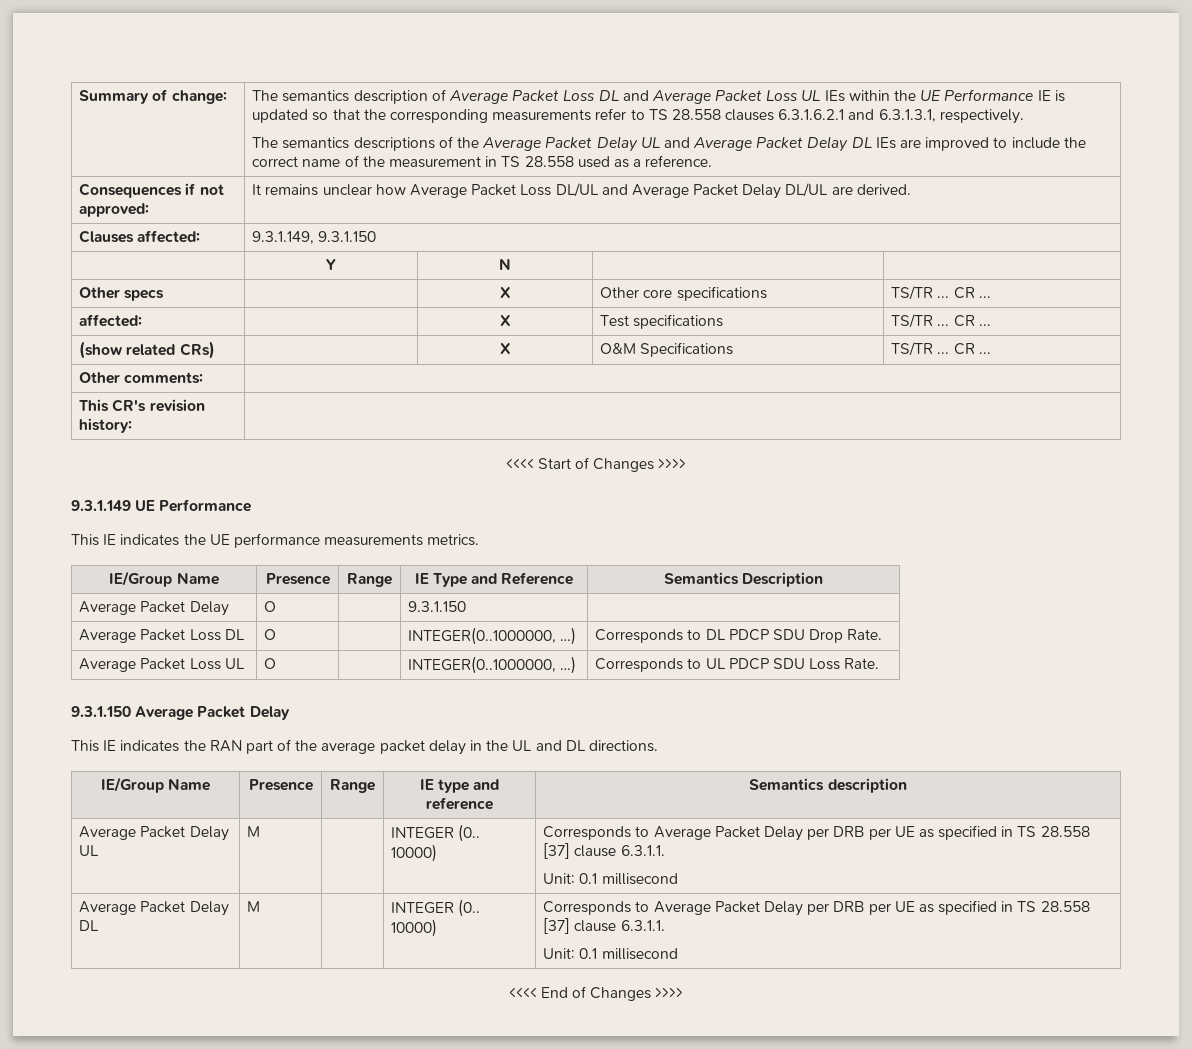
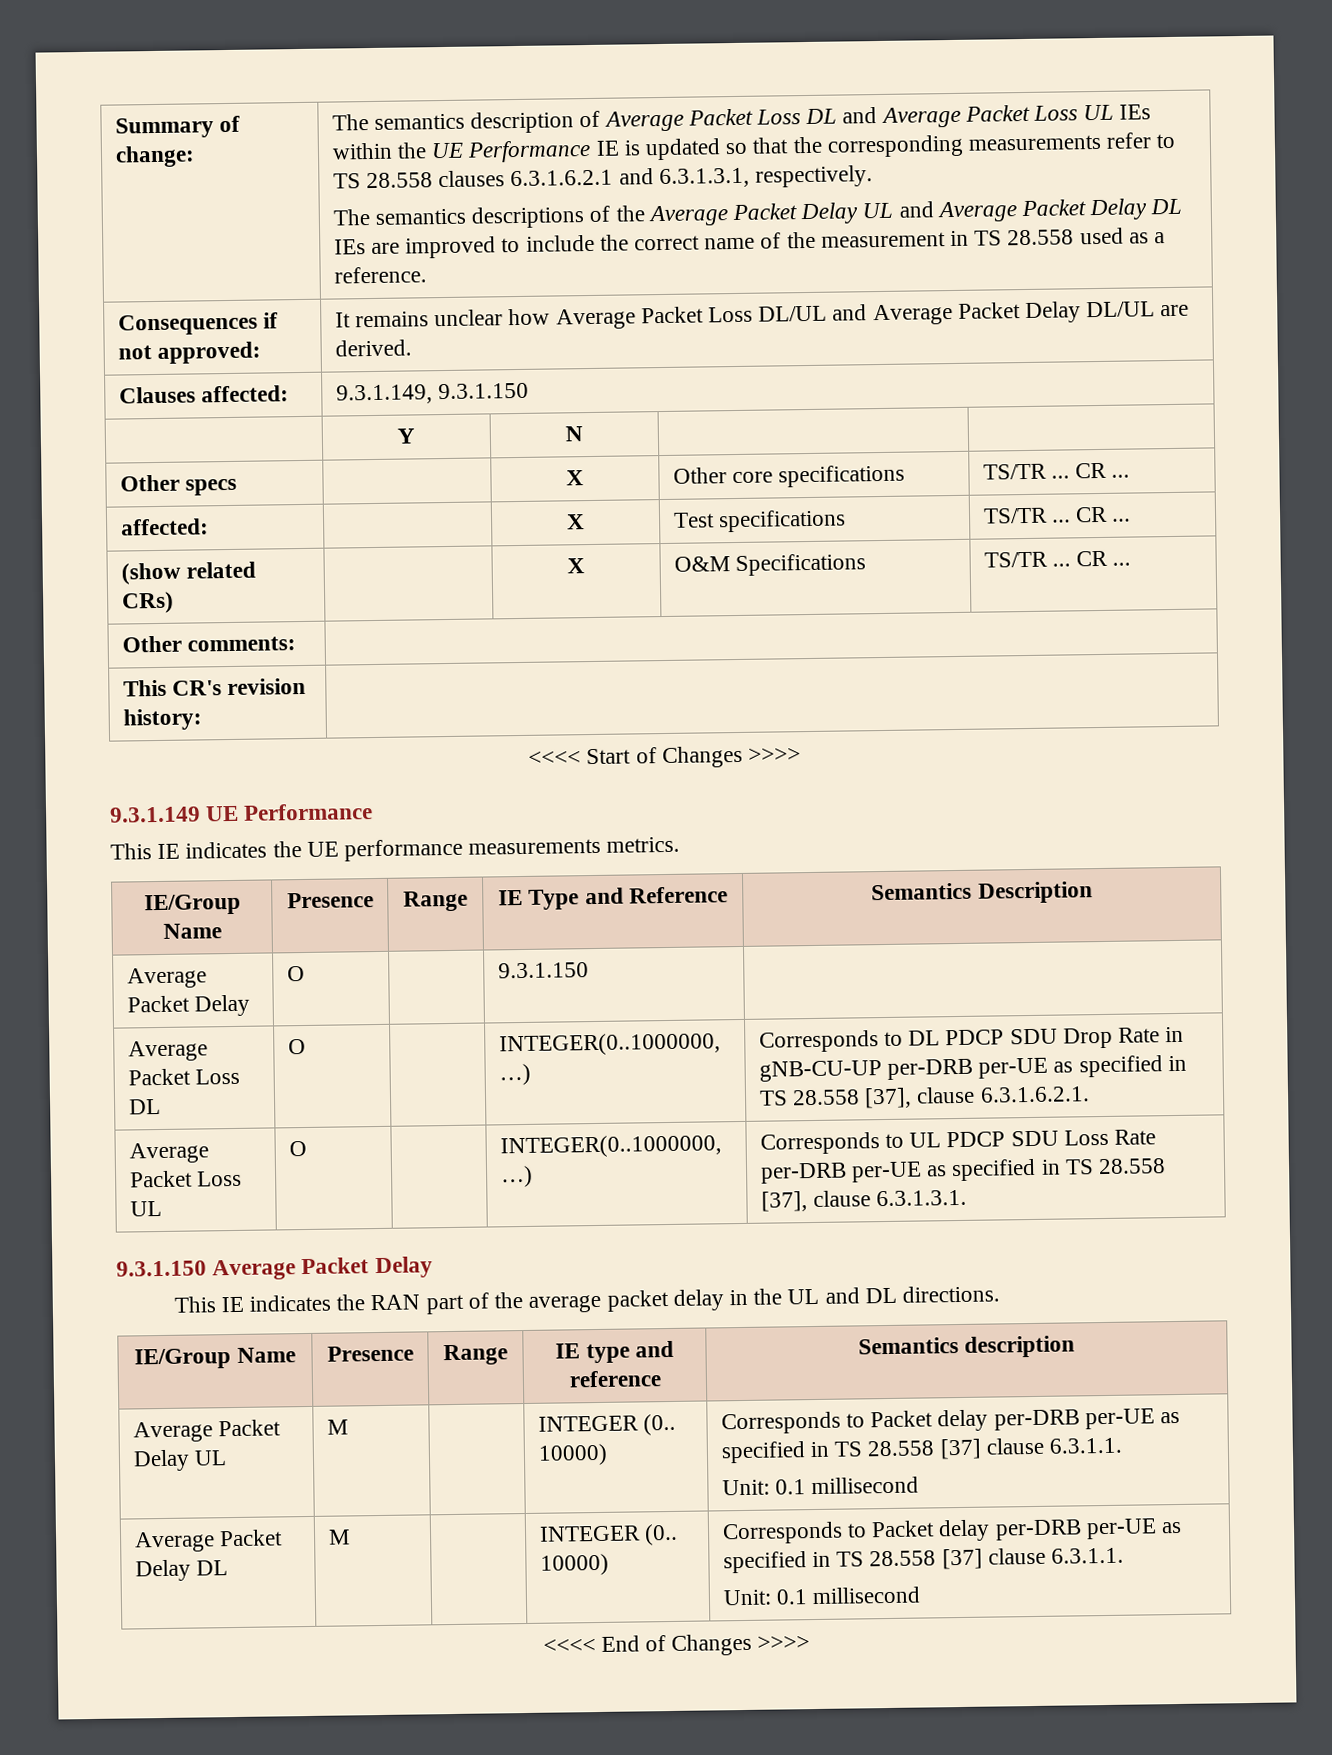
[847,629,883,640] Rate. -> [1117,1026,1185,1043] [758,1055,1187,1082] [758,1086,1090,1109] Rate in gNB-CU-UP per-DRB per-UE as specified in TS 28.558 [37], clause 6.3.1.6.2.1.
[844,658,880,669] Rate. -> [1113,1129,1156,1145] [759,1158,1166,1184] [760,1189,968,1212] Rate per-DRB per-UE as specified in TS 28.558 [37], clause 6.3.1.3.1.
[653,826,915,841] Average Packet Delay per DRB per UE -> [870,1408,1155,1432] Packet delay per-DRB per-UE
[653,901,915,916] Average Packet Delay per DRB per UE -> [871,1518,1157,1542] Packet delay per-DRB per-UE

